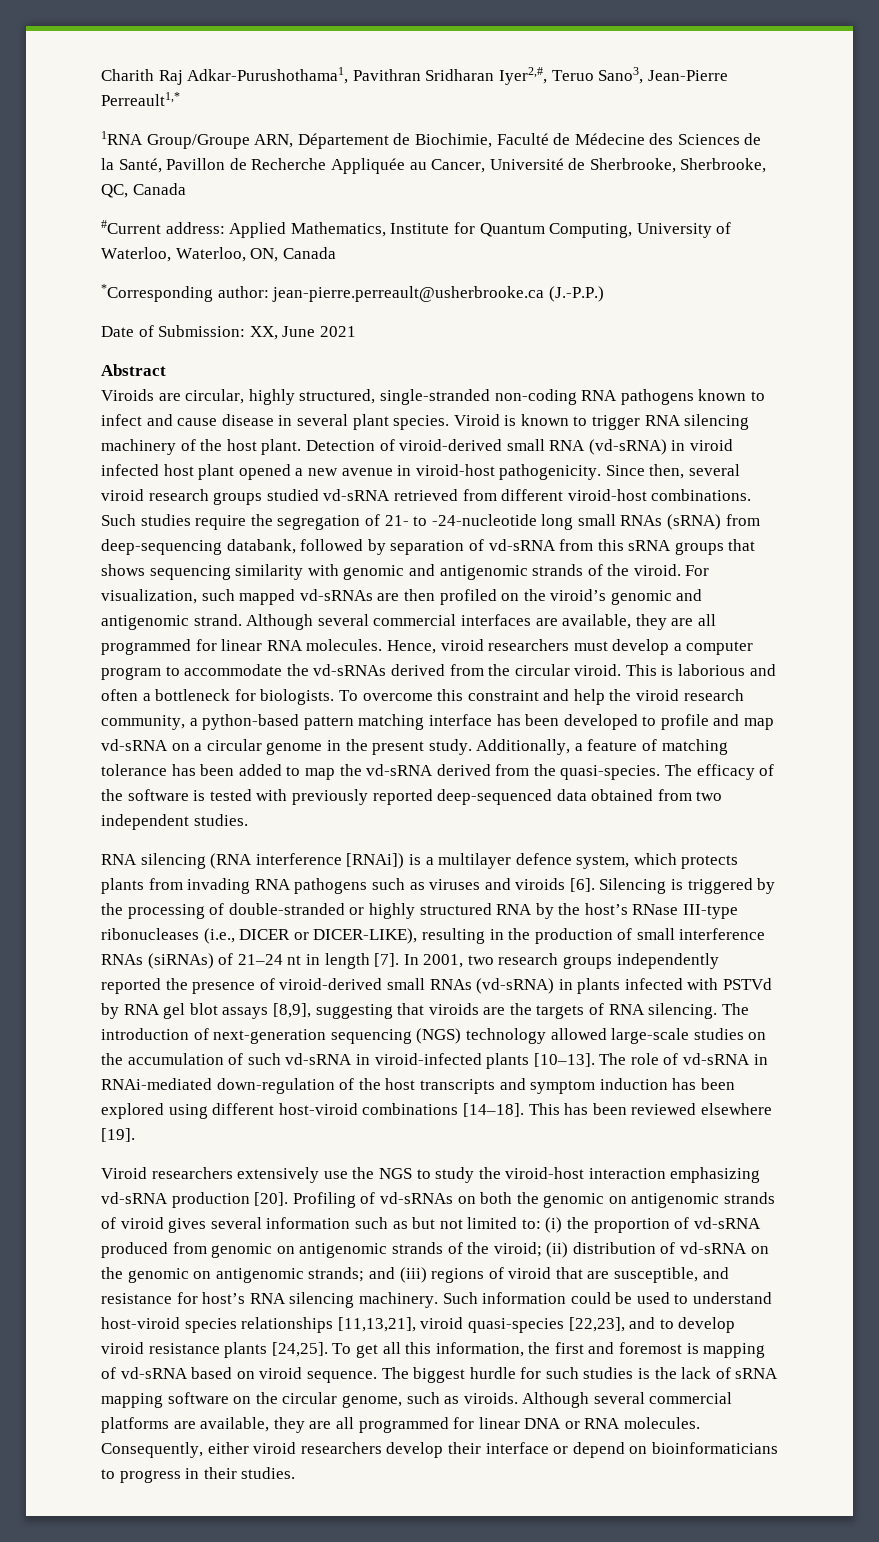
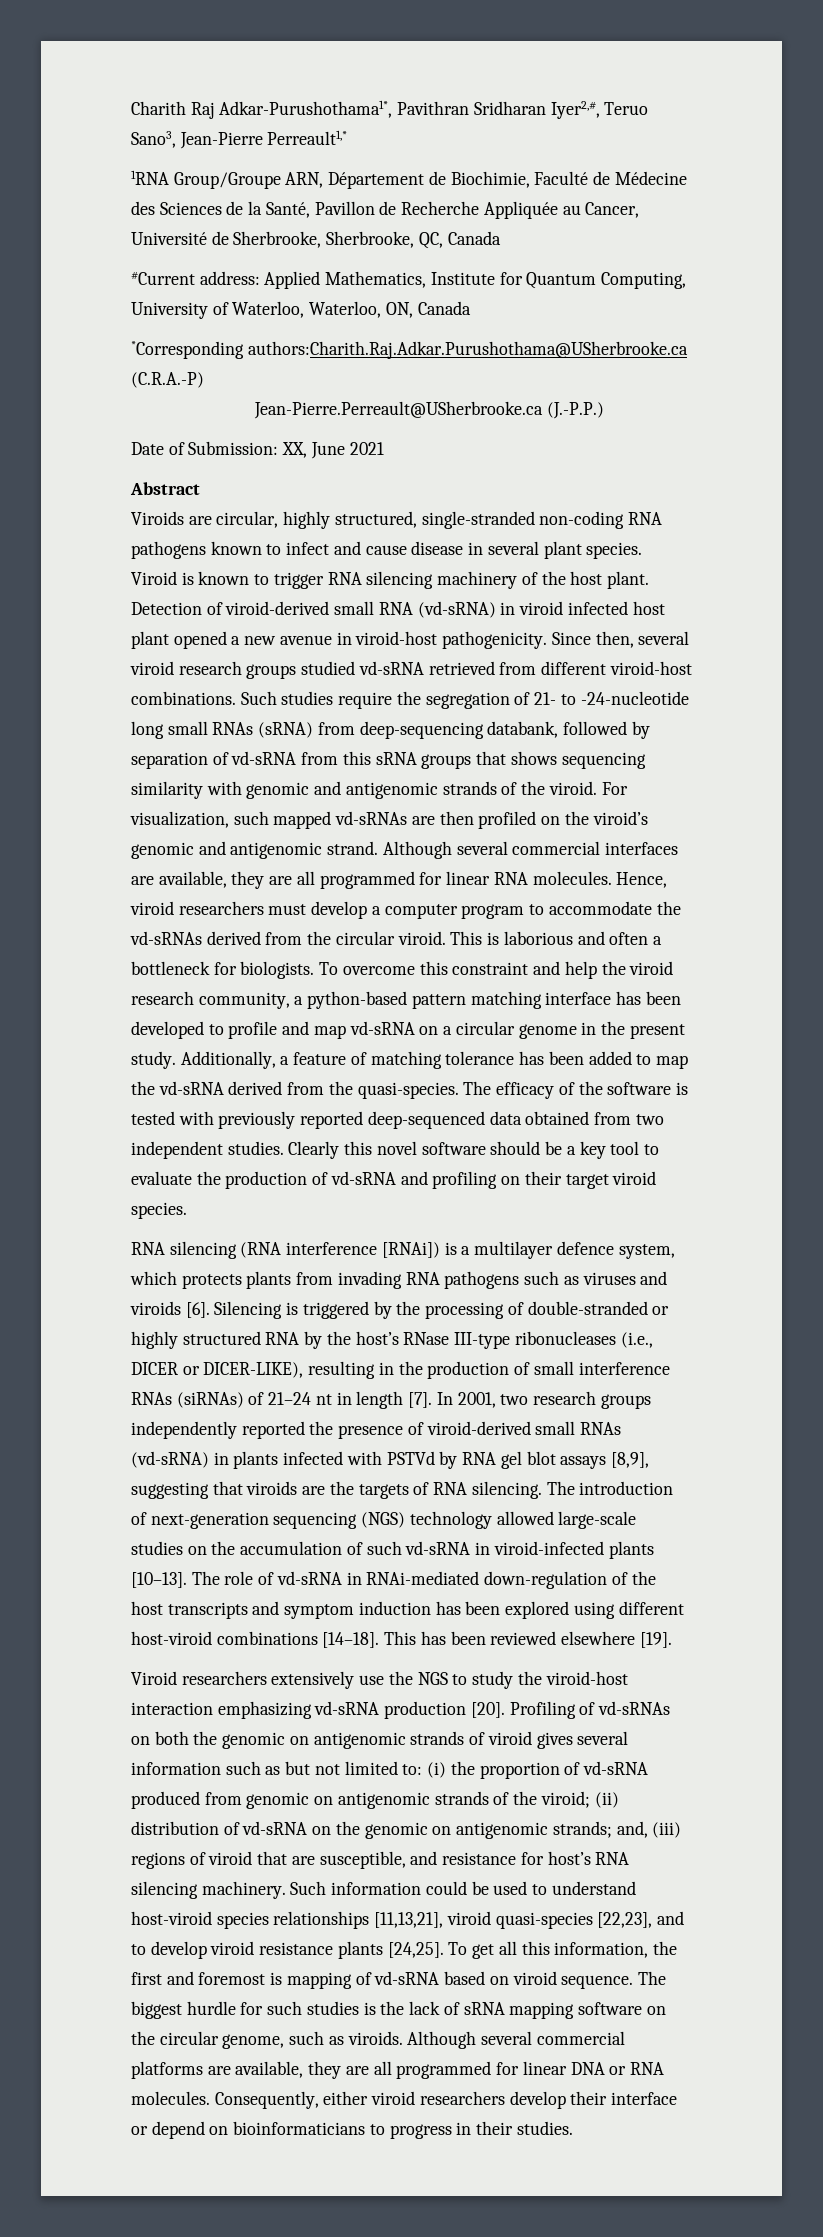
[187,67,349,84] Adkar-Purushothama1, -> [219,100,393,118] Adkar-Purushothama1*,
[217,286,545,302] author: jean-pierre.perreault@usherbrooke.ca -> [247,341,688,359] [131,372,204,388] [253,401,543,419] authors:Charith.Raj.Adkar.Purushothama@USherbrooke.ca (C.R.A.-P) // Jean-Pierre.Perreault@USherbrooke.ca
(248, 820) none -> [288,1141,659,1159] [131,1171,657,1189] [131,1202,187,1219] Clearly this novel software should be a key tool to evaluate the production of vd-sRNA and profiling on their target viroid species.
[368,1267,395,1279] and -> [616,1821,648,1838] and,

